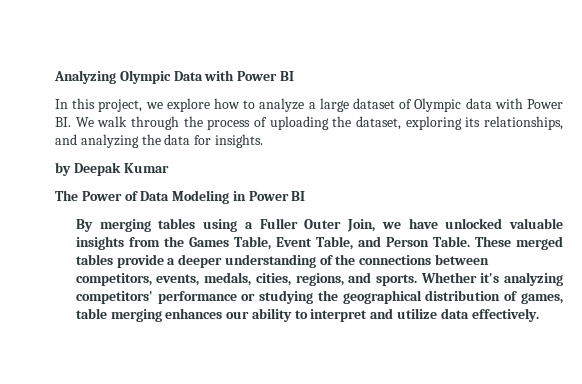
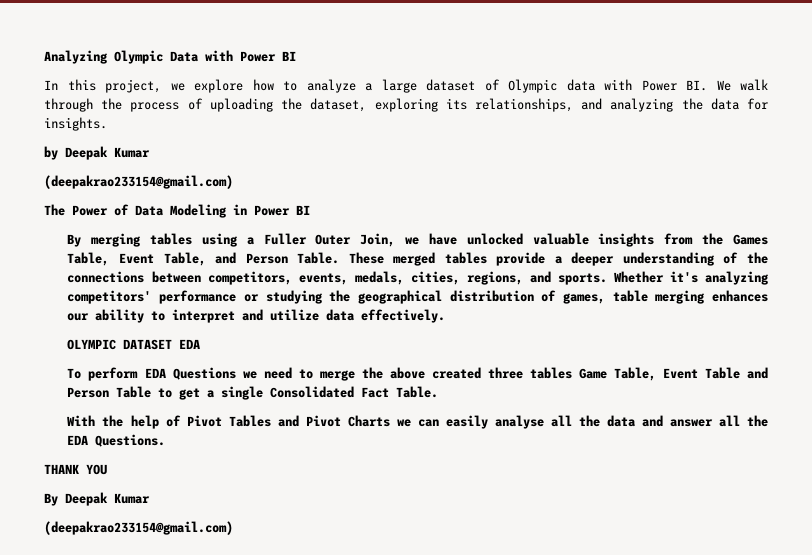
(169, 168) none -> [44,175,233,189] // (deepakrao233154@gmail.com)
(539, 315) none -> [67,339,201,350] [67,367,769,381] [67,386,439,400] [67,415,769,429] [67,434,166,447] [44,464,107,475] [44,492,150,506] [44,521,233,535] // OLYMPIC DATASET EDA // To perform EDA Questions we need to merge the above created three tables Game Table, Event Table and Person Table to get a single Consolidated Fact Table. // With the help of Pivot Tables and Pivot Charts we can easily analyse all the data and answer all the EDA Questions. // THANK YOU // By Deepak Kumar // (deepakrao233154@gmail.com)

